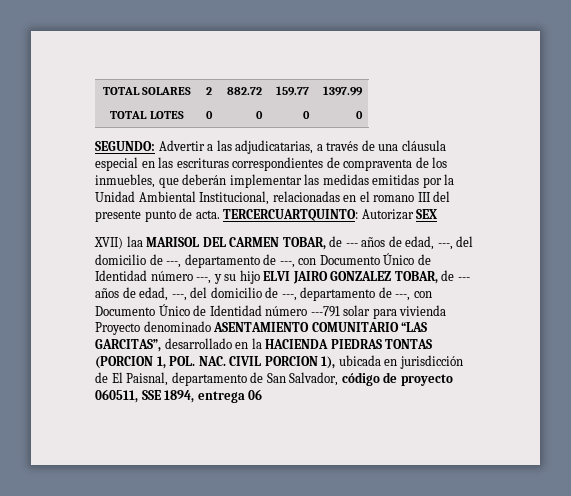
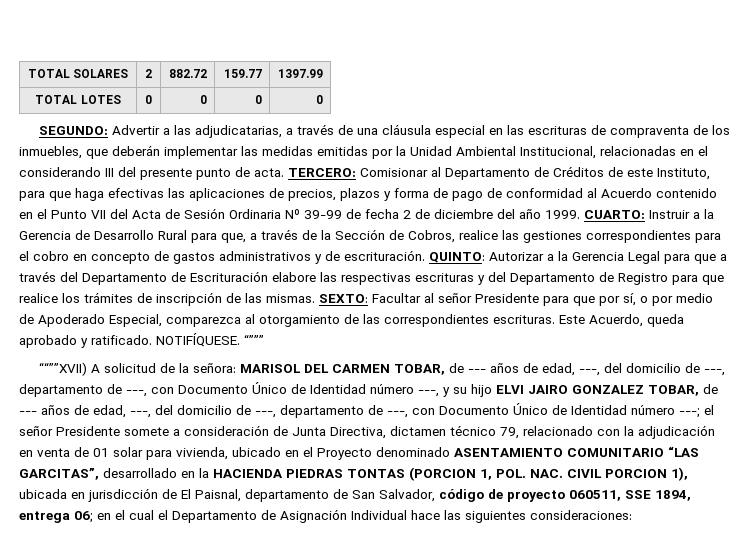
[232,157,324,171] correspondientes -> (588, 130) none
[373,195,415,202] romano -> [19,167,101,177] considerando
[223,209,438,221] [94,236,143,249] TERCERCUARTQUINTO: Autorizar SEX // XVII) laa -> [288,166,710,180] [19,188,717,201] [19,208,714,219] [19,229,721,243] [19,250,727,264] [19,271,724,285] [19,292,713,306] [19,314,684,327] [19,333,264,348] [39,362,237,376] TERCERO: Comisionar al Departamento de Créditos de este Instituto, para que haga efectivas las aplicaciones de precios, plazos y forma de pago de conformidad al Acuerdo contenido en el Punto VII del Acta de Sesión Ordinaria Nº 39-99 de fecha 2 de diciembre del año 1999. CUARTO: Instruir a la Gerencia de Desarrollo Rural para que, a través de la Sección de Cobros, realice las gestiones correspondientes para el cobro en concepto de gastos administrativos y de escrituración. QUINTO: Autorizar a la Gerencia Legal para que a través del Departamento de Escrituración elabore las respectivas escrituras y del Departamento de Registro para que realice los trámites de inscripción de las mismas. SEXTO: Facultar al señor Presidente para que por sí, o por medio de Apoderado Especial, comparezca al otorgamiento de las correspondientes escrituras. Este Acuerdo, queda aprobado y ratificado. NOTIFÍQUESE. “””” // ““””XVII) A solicitud de la señora:
[310,305,447,319] ---791 solar para vivienda -> [679,405,714,418] [19,425,715,439] [19,447,313,460] ---; el señor Presidente somete a consideración de Junta Directiva, dictamen técnico 79, relacionado con la adjudicación en venta de 01 solar para vivienda, ubicado en el
[248,389,263,400] 06 -> [74,509,632,523] 06; en el cual el Departamento de Asignación Individual hace las siguientes consideraciones:

